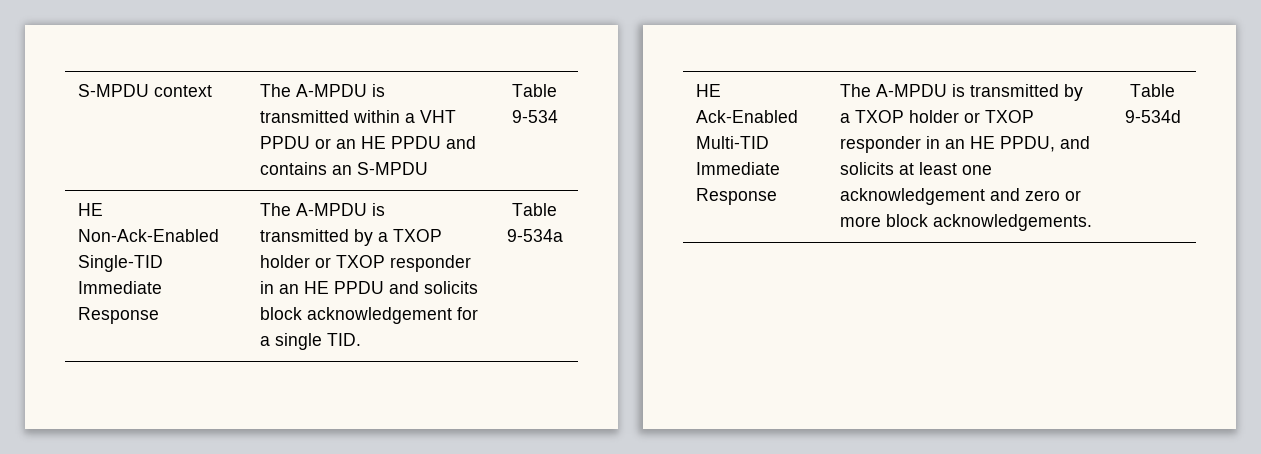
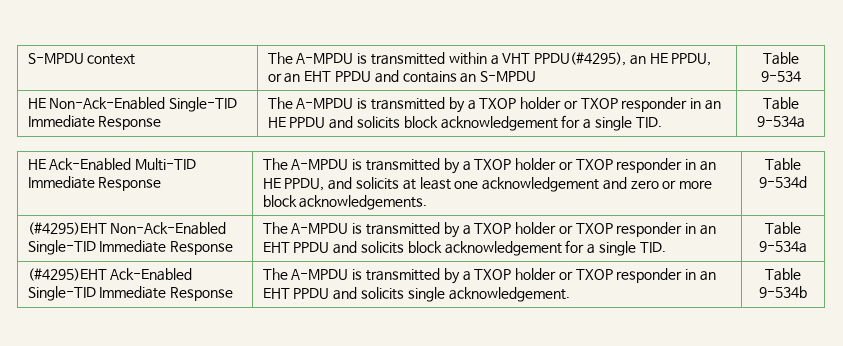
[260,136,311,149] PPDU -> [534,52,712,66] PPDU(#4295), an HE PPDU,
[361,136,387,149] HE -> [304,71,332,82] EHT
(1181, 116) none -> [27,222,227,235] [27,240,234,255] [262,222,716,238] [262,240,666,256] [765,222,802,235] [759,241,807,253] [27,268,193,281] [27,286,234,301] [262,268,716,284] [262,287,570,302] [765,268,802,281] [759,286,807,298] // (#4295)EHT Non-Ack-Enabled Single-TID Immediate Response | The A-MPDU is transmitted by a TXOP holder or TXOP responder in an EHT PPDU and solicits block acknowledgement for a single TID. | Table 9-534a // (#4295)EHT Ack-Enabled Single-TID Immediate Response | The A-MPDU is transmitted by a TXOP holder or TXOP responder in an EHT PPDU and solicits single acknowledgement. | Table 9-534b

